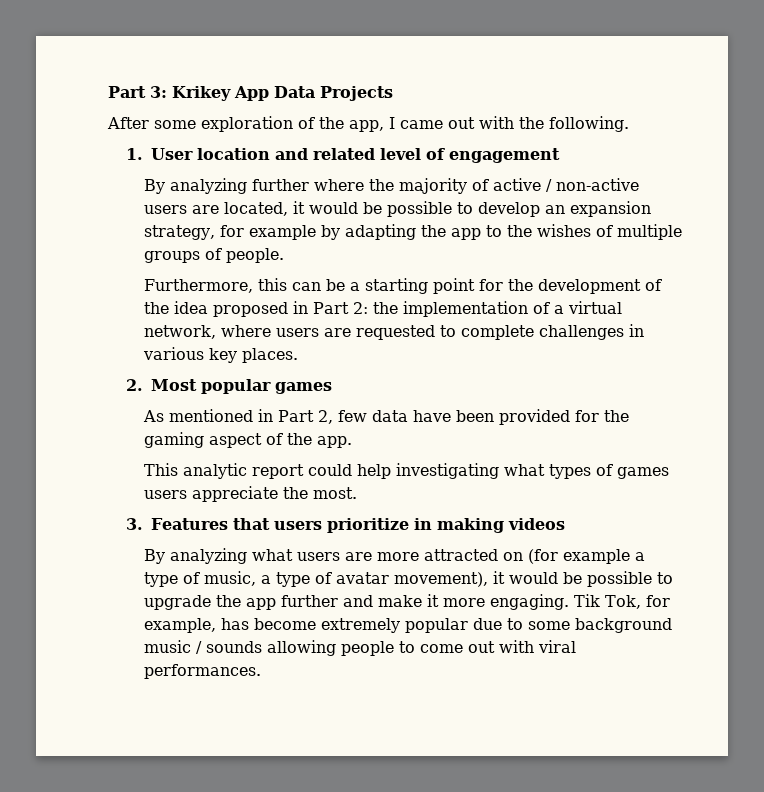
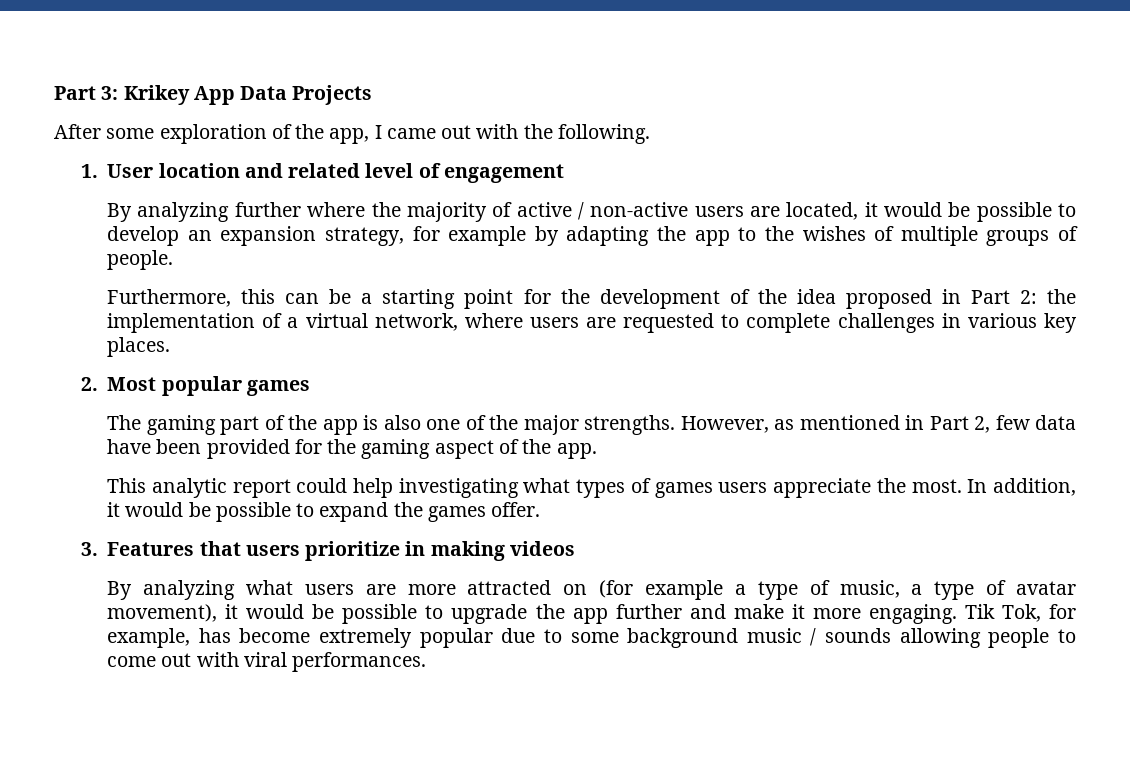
[142,410,164,422] As -> [107,415,795,435] The gaming part of the app is also one of the major strengths. However, as
(357, 493) none -> [967,478,1076,496] [107,502,541,522] In addition, it would be possible to expand the games offer.

